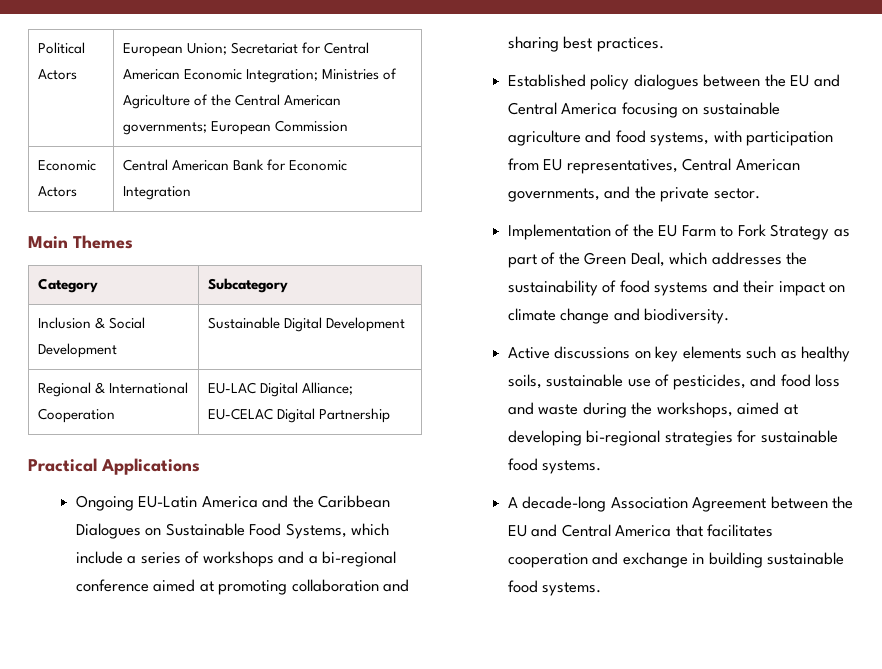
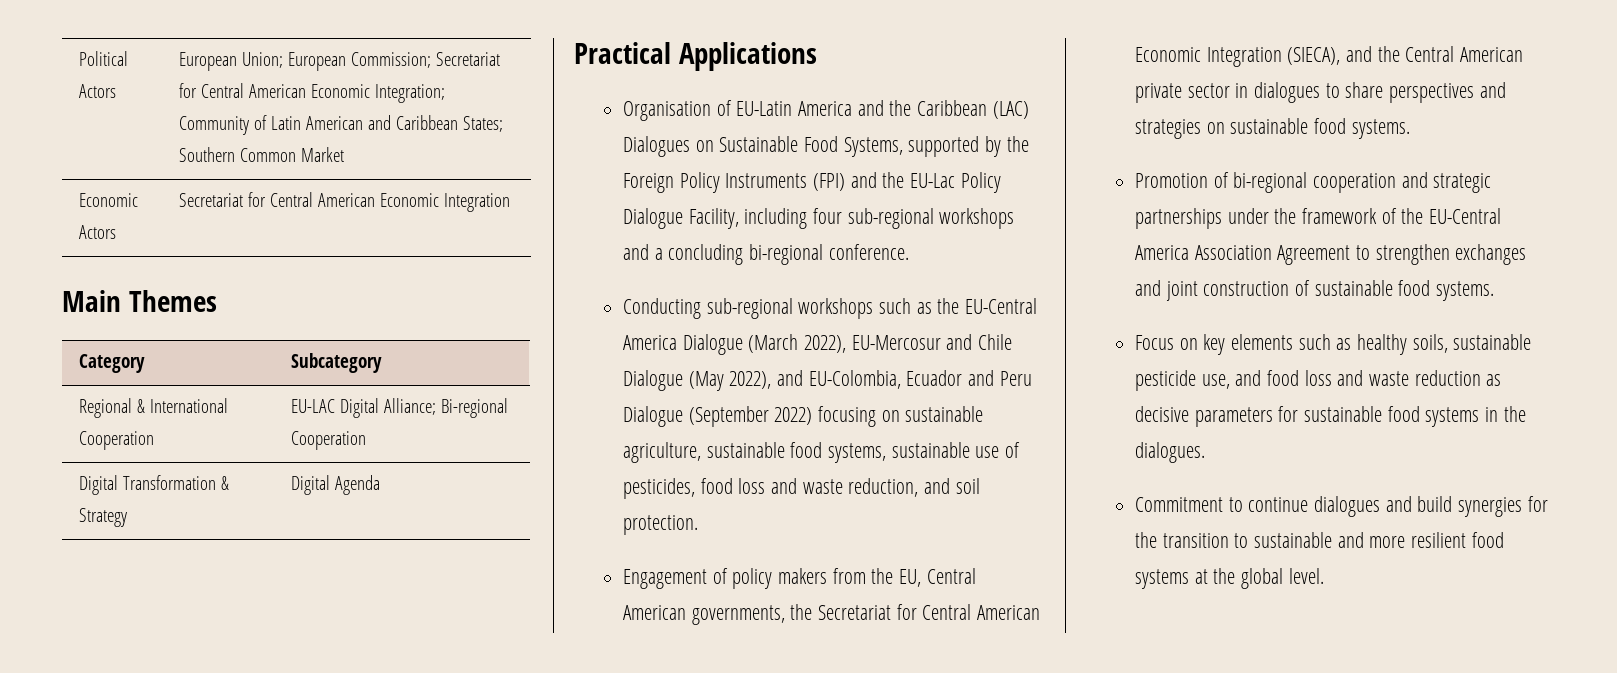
(227, 49) none -> [287,52,431,71] European Commission;
[321,68,397,80] [122,94,341,109] [122,120,348,135] [37,160,96,171] [37,186,77,197] [122,159,286,171] Ministries of Agriculture of the Central American governments; European Commission // Economic Actors | Central American Bank for -> [178,115,504,135] [178,147,344,162] [78,193,138,207] [78,225,116,239] [178,192,375,207] Community of Latin American and Caribbean States; Southern Common Market // Economic Actors | Secretariat for Central American
[37,317,145,329] [37,343,117,358] [207,317,405,332] // Inclusion & Social Development | Sustainable Digital Development -> (382, 363) none
[207,408,390,423] EU-CELAC Digital Partnership -> [440,398,508,418] [290,431,366,450] [78,475,229,495] [78,508,127,527] [290,475,380,495] Bi-regional Cooperation // Digital Transformation & Strategy | Digital Agenda
[75,495,134,511] Ongoing -> [623,100,732,121] Organisation of
(391, 501) none -> [992,101,1029,119] (LAC)
[351,523,390,536] [75,551,397,567] [75,579,410,595] [507,36,664,52] [507,74,840,90] [507,102,780,118] [507,130,834,146] [507,158,800,174] [507,186,760,202] [507,224,850,240] [507,252,808,268] [507,280,846,296] [507,308,730,324] [507,346,631,359] which include a series of workshops and a bi-regional conference aimed at promoting collaboration and sharing best practices. // Established policy dialogues between the EU and Central America focusing on sustainable agriculture and food systems, with participation from EU representatives, Central American governments, and the private sector. // Implementation of the EU Farm to Fork Strategy as part of the Green Deal, which addresses the sustainability of food systems and their impact on climate change and biodiversity. // Active discussions -> [908,136,1029,157] [623,172,1001,193] [623,208,1015,229] [623,244,909,265] [623,298,1038,319] [623,334,1013,355] [623,370,1032,391] [623,406,984,427] [623,442,1021,463] [623,478,980,499] [623,515,699,535] [623,568,976,589] [623,604,1041,625] [1135,46,1524,67] [1135,82,1506,103] [1135,118,1410,139] [1135,172,1492,193] [1135,208,1502,229] [1135,244,1527,265] [1135,280,1495,301] [1135,335,1175,350] supported by the Foreign Policy Instruments (FPI) and the EU-Lac Policy Dialogue Facility, including four sub-regional workshops and a concluding bi-regional conference. // Conducting sub-regional workshops such as the EU-Central America Dialogue (March 2022), EU-Mercosur and Chile Dialogue (May 2022), and EU-Colombia, Ecuador and Peru Dialogue (September 2022) focusing on sustainable agriculture, sustainable food systems, sustainable use of pesticides, food loss and waste reduction, and soil protection. // Engagement of policy makers from the EU, Central American governments, the Secretariat for Central American Economic Integration (SIECA), and the Central American private sector in dialogues to share perspectives and strategies on sustainable food systems. // Promotion of bi-regional cooperation and strategic partnerships under the framework of the EU-Central America Association Agreement to strengthen exchanges and joint construction of sustainable food systems. // Focus
[627,374,746,390] use of pesticides, -> [1135,370,1230,391] pesticide use,
[582,402,798,418] [507,430,838,446] [507,458,602,474] [507,496,854,512] [507,524,774,537] [507,552,845,568] [507,580,602,596] during the workshops, aimed at developing bi-regional strategies for sustainable food systems. // A decade-long Association Agreement between the EU and Central America that facilitates cooperation and exchange in building sustainable food systems. -> [1414,370,1502,386] [1135,406,1526,427] [1135,442,1206,463] [1135,496,1548,517] [1135,532,1504,548] [1135,568,1324,589] reduction as decisive parameters for sustainable food systems in the dialogues. // Commitment to continue dialogues and build synergies for the transition to sustainable and more resilient food systems at the global level.

